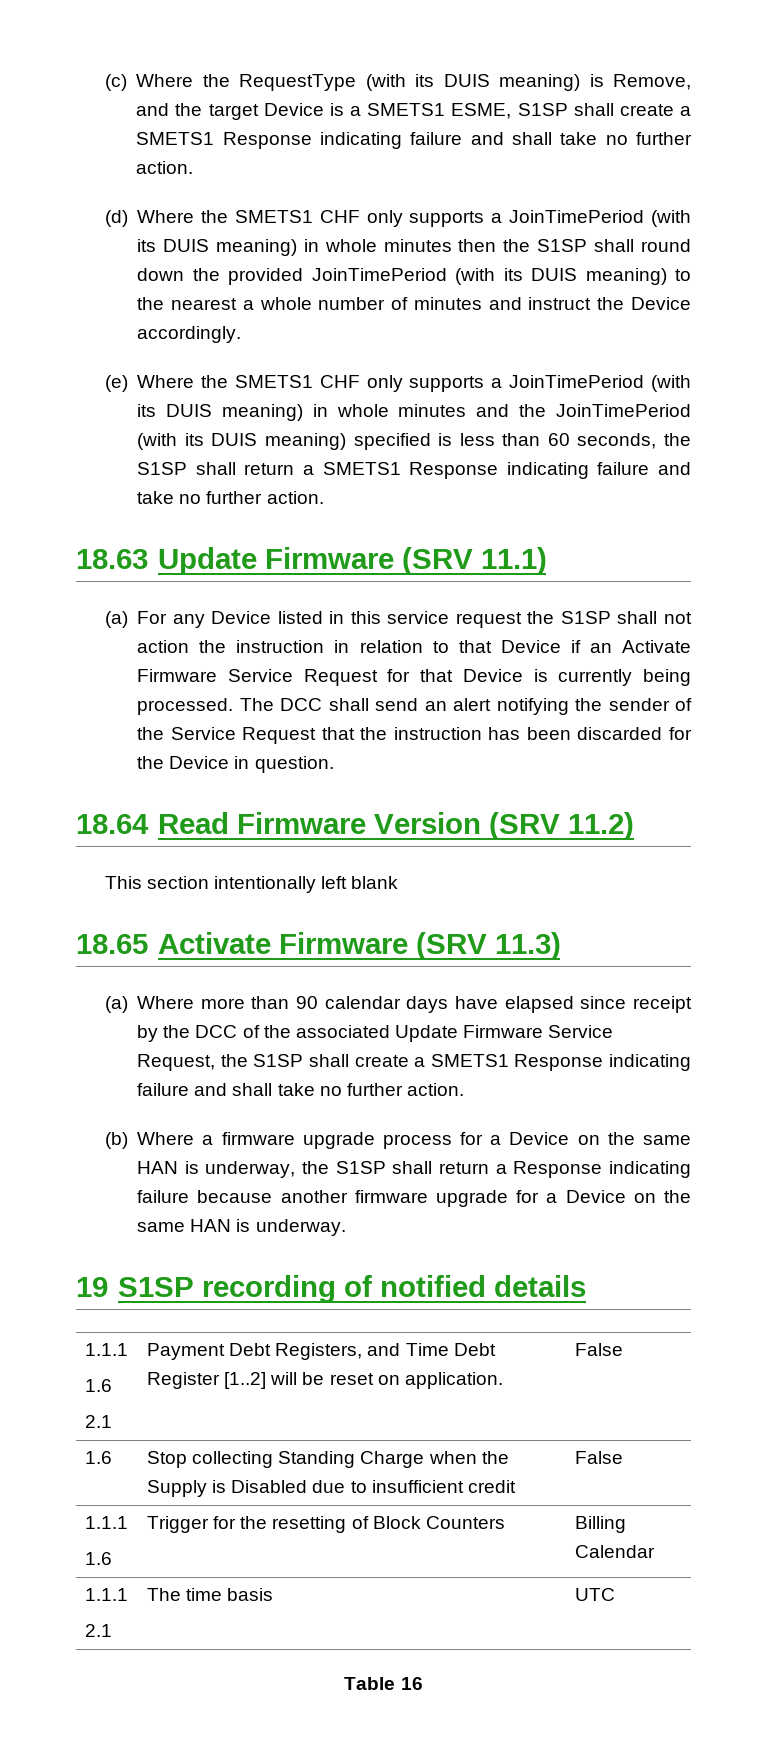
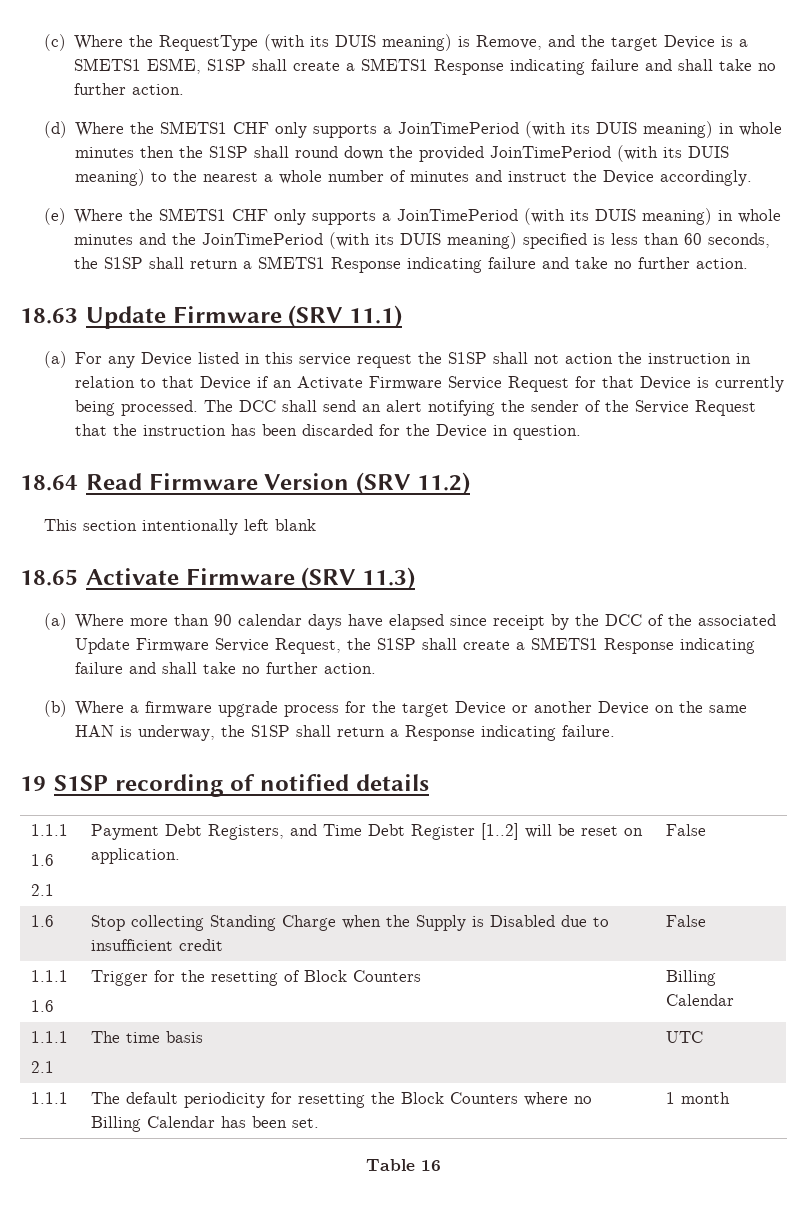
[490,1135,502,1145] a -> [372,701,593,717] the target Device or another
[137,1190,691,1207] [137,1219,346,1236] failure because another firmware upgrade for a Device on the same HAN is underway. -> [562,725,616,737] failure.
(616, 1594) none -> [31,1092,69,1104] [91,1092,593,1108] [91,1116,320,1132] [666,1092,731,1104] // 1.1.1 | The default periodicity for resetting the Block Counters where no Billing Calendar has been set. | 1 month

